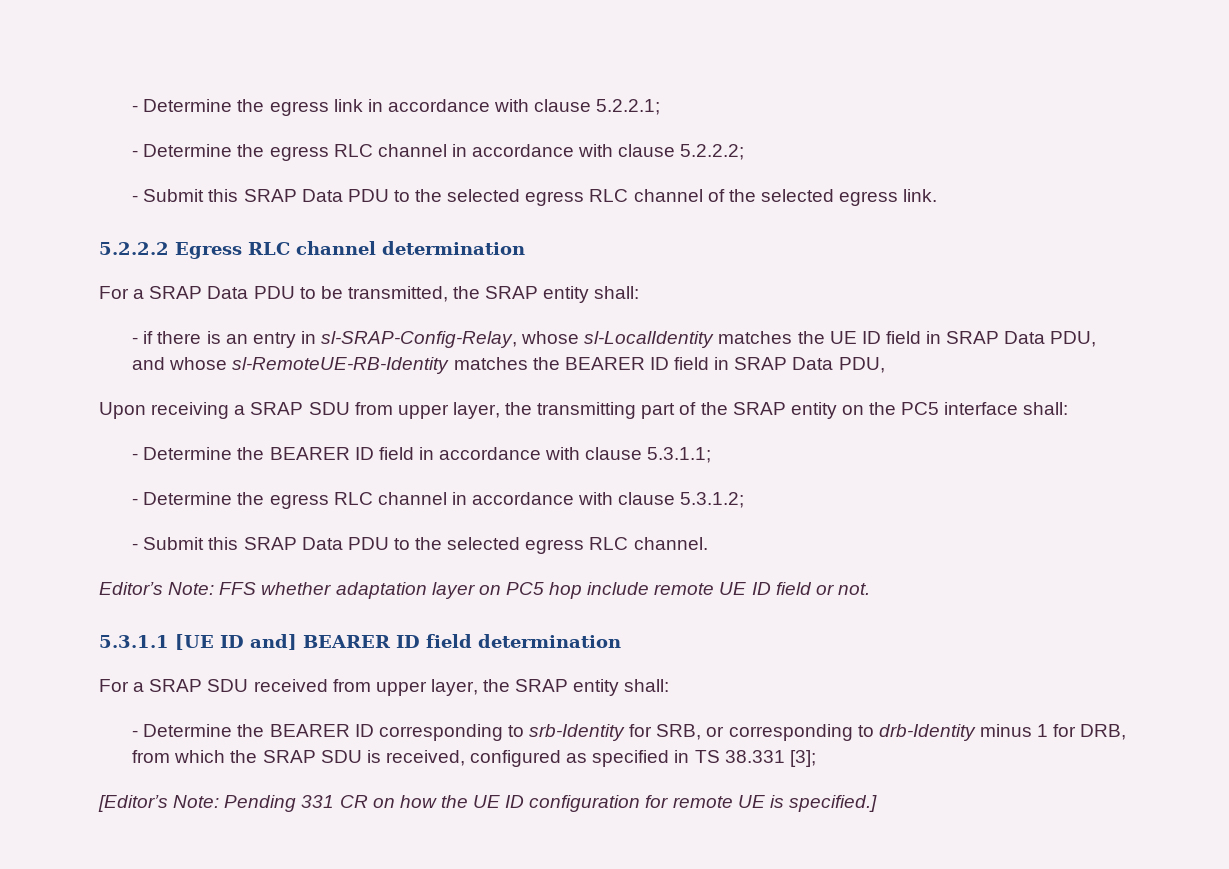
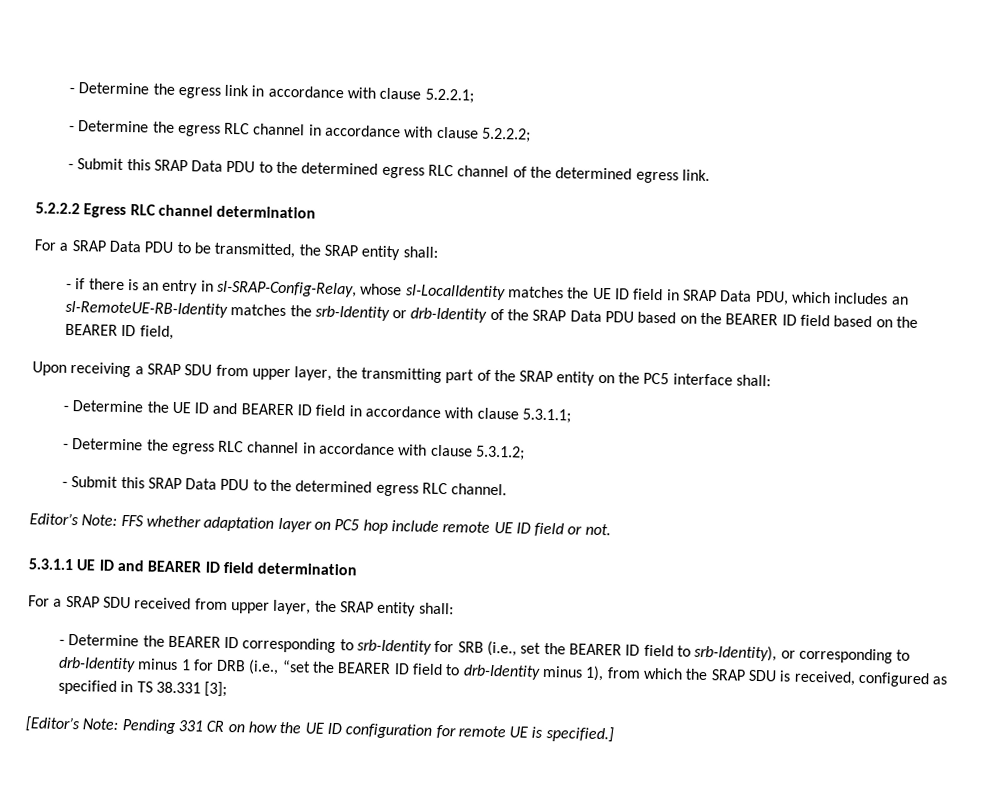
[447,189,521,202] selected -> [301,162,379,175] determined
[760,189,834,202] selected -> [555,167,633,180] determined
[132,357,885,374] and whose sl-RemoteUE-RB-Identity matches the BEARER ID field in SRAP Data PDU, -> [790,291,909,305] [64,300,918,328] [64,323,174,340] which includes an sl-RemoteUE-RB-Identity matches the srb-Identity or drb-Identity of the SRAP Data PDU based on the BEARER ID field based on the BEARER ID field,
(265, 453) none -> [171,401,238,415] UE ID and
[447,537,521,550] selected -> [295,480,373,493] determined
[175,634,297,650] [UE ID and] -> [76,559,144,572] UE ID and
[656,724,702,740] SRB, -> [457,640,778,662] SRB (i.e., set the BEARER ID field to srb-Identity),
[1080,724,1127,740] DRB, -> [216,659,605,682] DRB (i.e., “set the BEARER ID field to drb-Identity minus 1),

